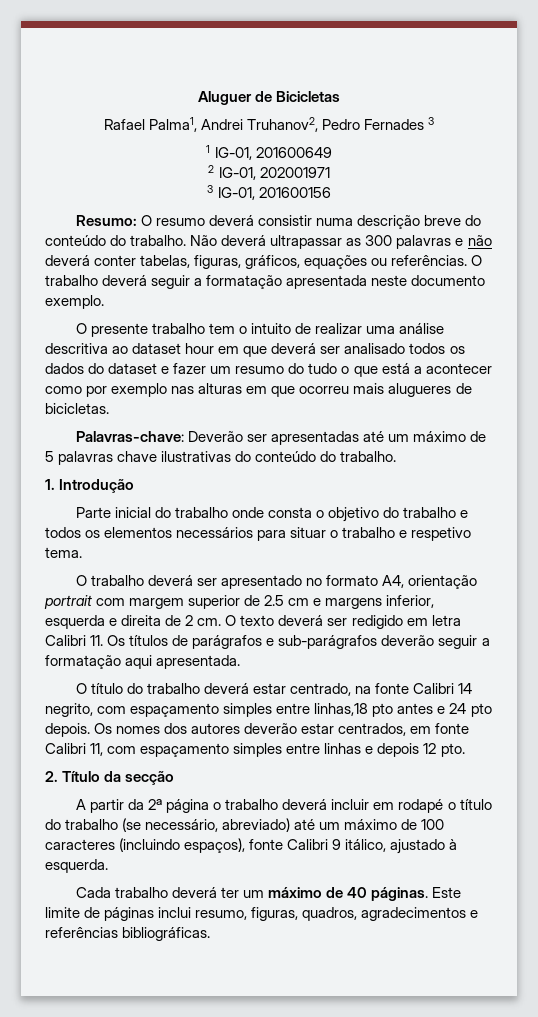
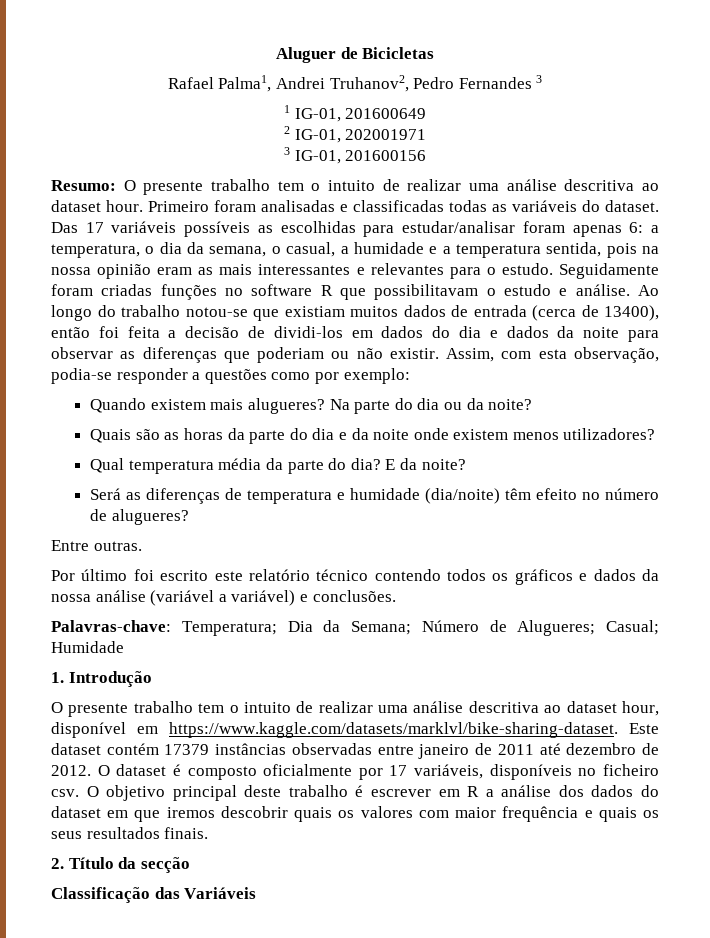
[364,119,425,130] Fernades -> [458,77,532,89] Fernandes
[156,215,482,229] [45,235,492,249] [45,255,483,269] [45,275,486,289] [45,295,104,309] resumo deverá consistir numa descrição breve do conteúdo do trabalho. Não deverá ultrapassar as 300 palavras e não deverá conter tabelas, figuras, gráficos, equações ou referências. O trabalho deverá seguir a formatação apresentada neste documento exemplo. -> [143,179,659,195] [51,200,659,212] [51,221,660,237] [51,242,659,258] [51,263,659,279] [51,284,659,300] [51,305,659,321] [51,326,659,342] [51,347,659,363] [51,368,410,384] [90,398,533,414] [90,428,656,444] [90,458,466,474] [90,488,659,504] [90,509,189,525] [51,540,142,551] [51,569,659,585] [51,590,396,606] [51,620,659,636] [51,641,124,653] [51,671,152,687] presente trabalho tem o intuito de realizar uma análise descritiva ao dataset hour. Primeiro foram analisadas e classificadas todas as variáveis do dataset. Das 17 variáveis possíveis as escolhidas para estudar/analisar foram apenas 6: a temperatura, o dia da semana, o casual, a humidade e a temperatura sentida, pois na nossa opinião eram as mais interessantes e relevantes para o estudo. Seguidamente foram criadas funções no software R que possibilitavam o estudo e análise. Ao longo do trabalho notou-se que existiam muitos dados de entrada (cerca de 13400), então foi feita a decisão de dividi-los em dados do dia e dados da noite para observar as diferenças que poderiam ou não existir. Assim, com esta observação, podia-se responder a questões como por exemplo: // Quando existem mais alugueres? Na parte do dia ou da noite? // Quais são as horas da parte do dia e da noite onde existem menos utilizadores? // Qual temperatura média da parte do dia? E da noite? // Será as diferenças de temperatura e humidade (dia/noite) têm efeito no número de alugueres? // Entre outras. // Por último foi escrito este relatório técnico contendo todos os gráficos e dados da nossa análise (variável a variável) e conclusões. // Palavras-chave: Temperatura; Dia da Semana; Número de Alugueres; Casual; Humidade // 1. Introdução
[185,343,465,357] [45,363,492,377] [45,383,472,397] [45,403,109,414] [75,431,487,445] [45,451,397,465] [45,479,135,493] [75,507,469,522] [45,527,472,541] [45,547,82,558] [75,575,478,589] [44,595,435,609] [45,615,461,629] [45,635,490,649] [45,655,241,669] [75,683,473,696] [45,703,492,717] [45,723,470,737] [45,743,465,757] [45,771,175,785] [75,799,492,813] [45,818,445,832] [45,838,458,854] [45,859,108,873] [75,887,462,901] [45,907,479,921] [45,927,211,941] hour em que deverá ser analisado todos os dados do dataset e fazer um resumo do tudo o que está a acontecer como por exemplo nas alturas em que ocorreu mais alugueres de bicicletas. // Palavras-chave: Deverão ser apresentadas até um máximo de 5 palavras chave ilustrativas do conteúdo do trabalho. // 1. Introdução // Parte inicial do trabalho onde consta o objetivo do trabalho e todos os elementos necessários para situar o trabalho e respetivo tema. // O trabalho deverá ser apresentado no formato A4, orientação portrait com margem superior de 2.5 cm e margens inferior, esquerda e direita de 2 cm. O texto deverá ser redigido em letra Calibri 11. Os títulos de parágrafos e sub-parágrafos deverão seguir a formatação aqui apresentada. // O título do trabalho deverá estar centrado, na fonte Calibri 14 negrito, com espaçamento simples entre linhas,18 pto antes e 24 pto depois. Os nomes dos autores deverão estar centrados, em fonte Calibri 11, com espaçamento simples entre linhas e depois 12 pto. // 2. Título da secção // A partir da 2ª página o trabalho deverá incluir em rodapé o título do trabalho (se necessário, abreviado) até um máximo de 100 caracteres (incluindo espaços), fonte Calibri 9 itálico, ajustado à esquerda. // Cada trabalho deverá ter um máximo de 40 páginas. Este limite de páginas inclui resumo, figuras, quadros, agradecimentos e referências bibliográficas. -> [621,701,659,716] [51,722,659,738] [51,743,660,759] [51,764,659,780] [51,785,659,801] [51,806,659,822] [51,827,209,839] [51,857,190,873] [51,887,257,903] hour, disponível em https://www.kaggle.com/datasets/marklvl/bike-sharing-dataset. Este dataset contém 17379 instâncias observadas entre janeiro de 2011 até dezembro de 2012. O dataset é composto oficialmente por 17 variáveis, disponíveis no ficheiro csv. O objetivo principal deste trabalho é escrever em R a análise dos dados do dataset em que iremos descobrir quais os valores com maior frequência e quais os seus resultados finais. // 2. Título da secção // Classificação das Variáveis

